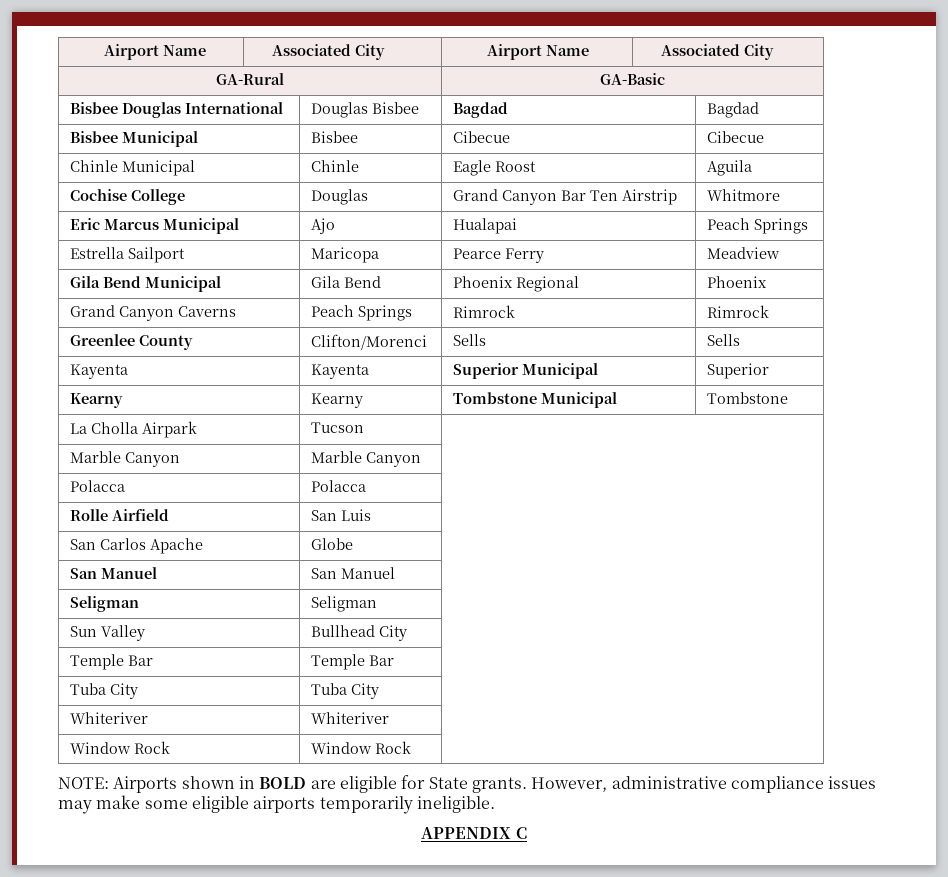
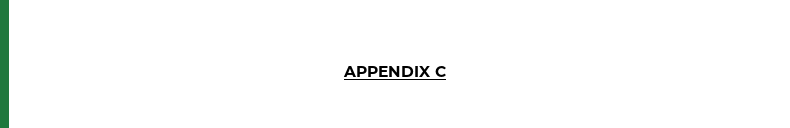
[104,44,207,60] [272,44,386,60] [487,44,590,60] [661,44,775,60] [216,73,284,85] [600,73,665,85] [70,102,284,118] [311,102,420,118] [453,102,509,118] [707,102,760,118] [70,131,199,147] [311,131,359,143] [453,131,511,143] [707,131,765,143] [70,160,196,176] [311,160,360,172] [453,160,537,176] [707,160,753,176] [70,189,186,205] [311,189,369,205] [453,189,678,205] [707,189,781,201] [70,218,240,234] [311,218,336,234] [453,218,518,234] [707,218,809,234] [70,247,186,263] [311,247,380,263] [453,248,545,263] [707,247,781,259] [70,276,222,292] [311,276,382,288] [453,276,580,292] [707,276,768,288] [70,305,237,321] [311,305,413,321] [453,305,516,318] [707,305,770,318] [70,334,194,350] [311,334,428,350] [453,334,487,346] [707,334,741,346] [70,364,129,379] [311,364,370,379] [453,363,599,379] [707,363,770,379] [70,393,124,408] [311,393,364,408] [453,392,618,408] [707,392,789,404] [70,421,198,438] [311,422,365,433] [70,451,181,467] [311,451,422,467] [70,480,126,492] [311,480,367,492] [70,509,170,521] [311,509,372,521] [70,538,204,554] [311,538,354,550] [70,567,158,579] [311,567,396,579] [70,596,140,612] [311,596,378,612] [70,625,146,641] [311,625,408,641] [70,654,154,670] [311,654,395,670] [70,683,139,699] [311,683,380,699] [70,712,149,724] [311,712,390,724] [70,741,171,754] [311,741,412,754] [58,775,877,793] [58,795,495,814] Airport Name | Associated City | Airport Name | Associated City // GA-Rural | GA-Basic // Bisbee Douglas International | Douglas Bisbee | Bagdad | Bagdad // Bisbee Municipal | Bisbee | Cibecue | Cibecue // Chinle Municipal | Chinle | Eagle Roost | Aguila // Cochise College | Douglas | Grand Canyon Bar Ten Airstrip | Whitmore // Eric Marcus Municipal | Ajo | Hualapai | Peach Springs // Estrella Sailport | Maricopa | Pearce Ferry | Meadview // Gila Bend Municipal | Gila Bend | Phoenix Regional | Phoenix // Grand Canyon Caverns | Peach Springs | Rimrock | Rimrock // Greenlee County | Clifton/Morenci | Sells | Sells // Kayenta | Kayenta | Superior Municipal | Superior // Kearny | Kearny | Tombstone Municipal | Tombstone // La Cholla Airpark | Tucson | // Marble Canyon | Marble Canyon | // Polacca | Polacca | // Rolle Airfield | San Luis | // San Carlos Apache | Globe | // San Manuel | San Manuel | // Seligman | Seligman | // Sun Valley | Bullhead City | // Temple Bar | Temple Bar | // Tuba City | Tuba City | // Whiteriver | Whiteriver | // Window Rock | Window Rock | // NOTE: Airports shown in BOLD are eligible for State grants. However, administrative compliance issues may make some eligible airports temporarily ineligible. // -> (343, 71) none

